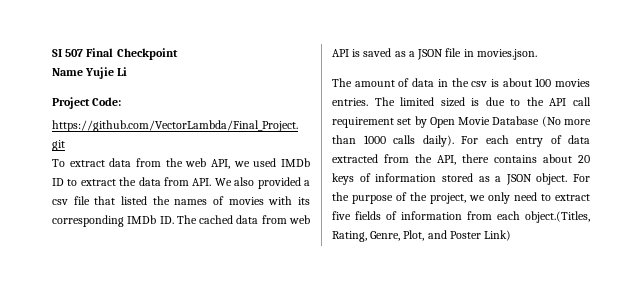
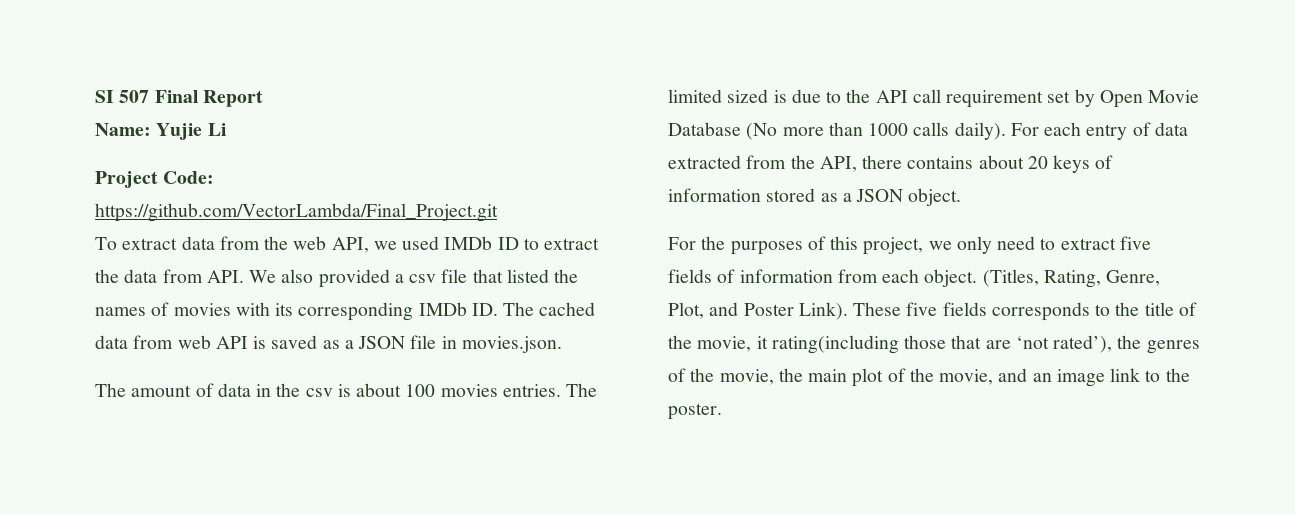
[116,48,178,60] [52,68,83,76] Checkpoint // Name -> [202,90,263,107] [95,123,151,136] Report // Name:
(568, 179) none -> (962, 197) //
[352,192,427,204] purpose of the -> [730,236,859,255] purposes of this
[525,211,590,223] object.(Titles, -> [924,269,1039,287] object. (Titles,
[484,230,512,241] Link) -> [798,302,1197,321] [668,335,1200,354] [668,368,1190,387] [668,403,722,420] Link). These five fields corresponds to the title of the movie, it rating(including those that are ‘not rated’), the genres of the movie, the main plot of the movie, and an image link to the poster.

